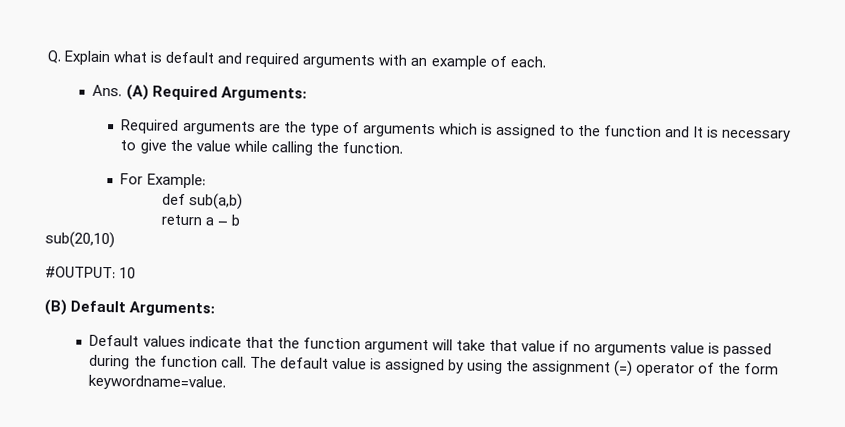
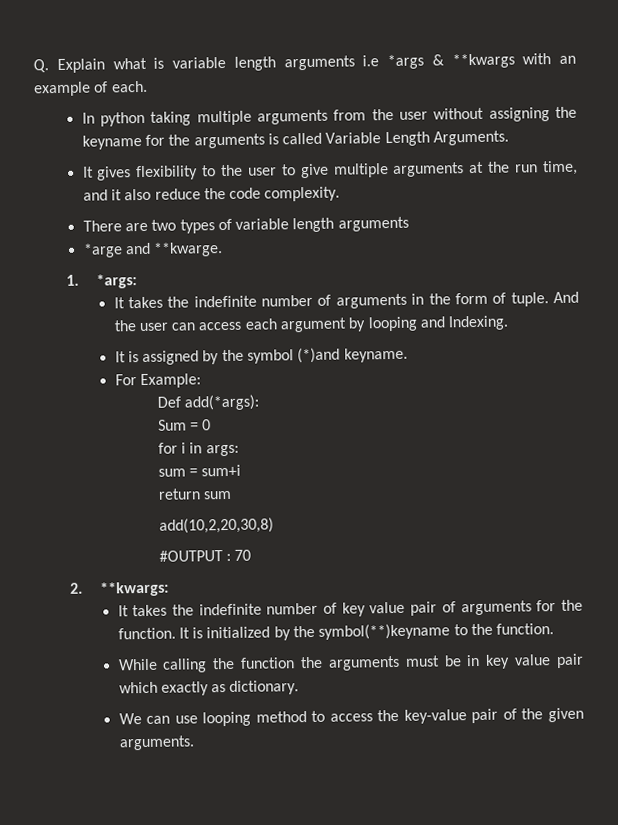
[165,51,376,69] default and required arguments -> [172,53,515,71] variable length arguments i.e *args & **kwargs
[92,84,307,102] [120,119,792,142] [120,139,403,156] [120,173,206,189] [161,193,243,210] [160,214,241,226] [45,231,115,249] [45,266,137,279] [44,299,216,317] [89,334,773,358] [89,354,780,377] [88,374,227,391] Ans. (A) Required Arguments: // Required arguments are the type of arguments which is assigned to the function and It is necessary to give the value while calling the function. // For Example: // def sub(a,b) // return a – b // sub(20,10) // #OUTPUT: 10 // (B) Default Arguments: // Default values indicate that the function argument will take that value if no arguments value is passed during the function call. The default value is assigned by using the assignment (=) operator of the form keywordname=value. -> [81,106,578,127] [81,130,510,150] [82,160,579,181] [82,186,341,202] [82,216,409,234] [82,242,224,258] [65,274,137,289] [113,291,580,309] [113,315,510,333] [114,347,408,366] [114,373,201,389] [156,394,260,411] [157,419,212,431] [157,442,239,457] [157,464,242,477] [157,488,233,500] [158,517,274,534] [158,549,252,562] [69,581,169,597] [117,599,584,617] [117,623,555,641] [117,653,585,673] [118,680,300,696] [118,707,584,727] [118,735,195,751] In python taking multiple arguments from the user without assigning the keyname for the arguments is called Variable Length Arguments. // It gives flexibility to the user to give multiple arguments at the run time, and it also reduce the code complexity. // There are two types of variable length arguments // *arge and **kwarge. // 1. *args: // It takes the indefinite number of arguments in the form of tuple. And the user can access each argument by looping and Indexing. // It is assigned by the symbol (*)and keyname. // For Example: // Def add(*args): // Sum = 0 // for i in args: // sum = sum+i // return sum // add(10,2,20,30,8) // #OUTPUT : 70 // 2. **kwargs: // It takes the indefinite number of key value pair of arguments for the function. It is initialized by the symbol(**)keyname to the function. // While calling the function the arguments must be in key value pair which exactly as dictionary. // We can use looping method to access the key-value pair of the given arguments.

